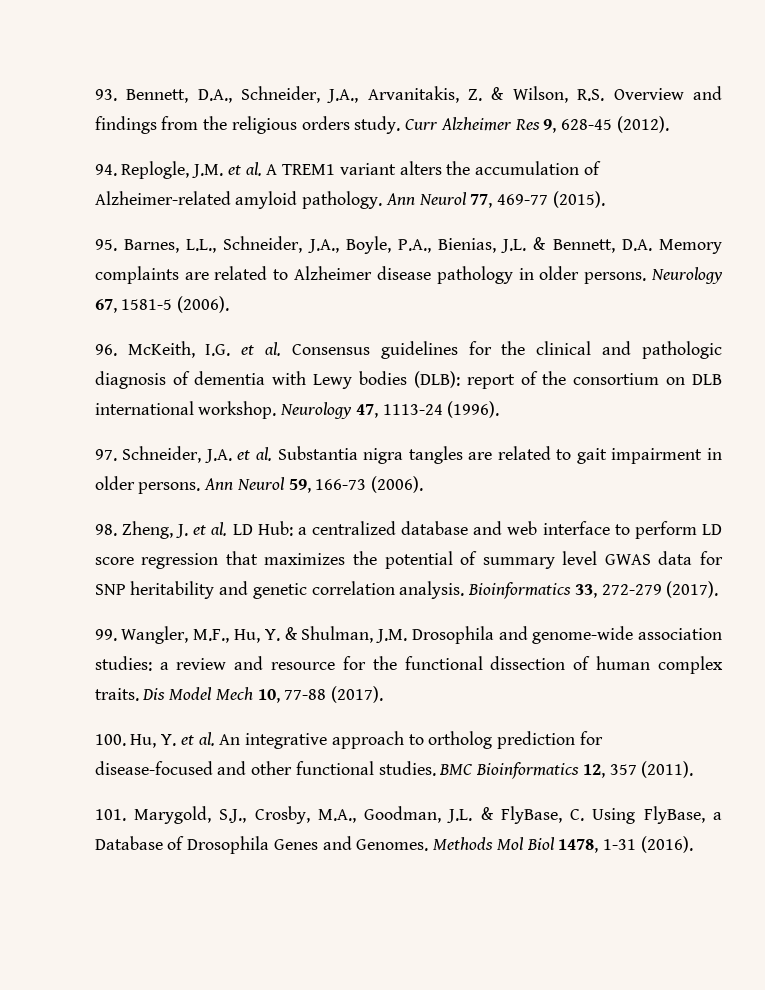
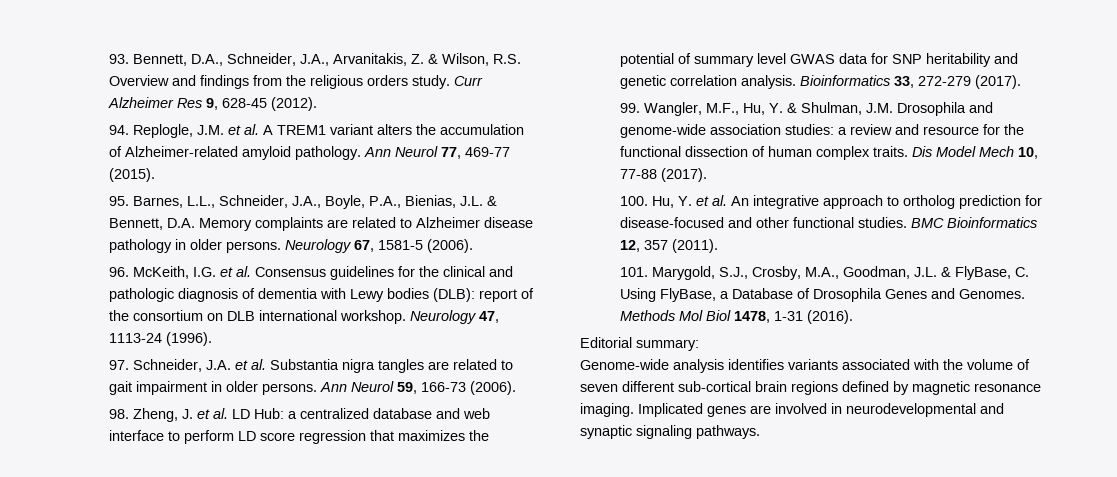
(693, 844) none -> [580,337,699,351] [580,359,1030,373] [580,381,1041,395] [580,403,1004,417] [580,425,760,439] // Editorial summary: // Genome-wide analysis identifies variants associated with the volume of seven different sub-cortical brain regions defined by magnetic resonance imaging. Implicated genes are involved in neurodevelopmental and synaptic signaling pathways.

